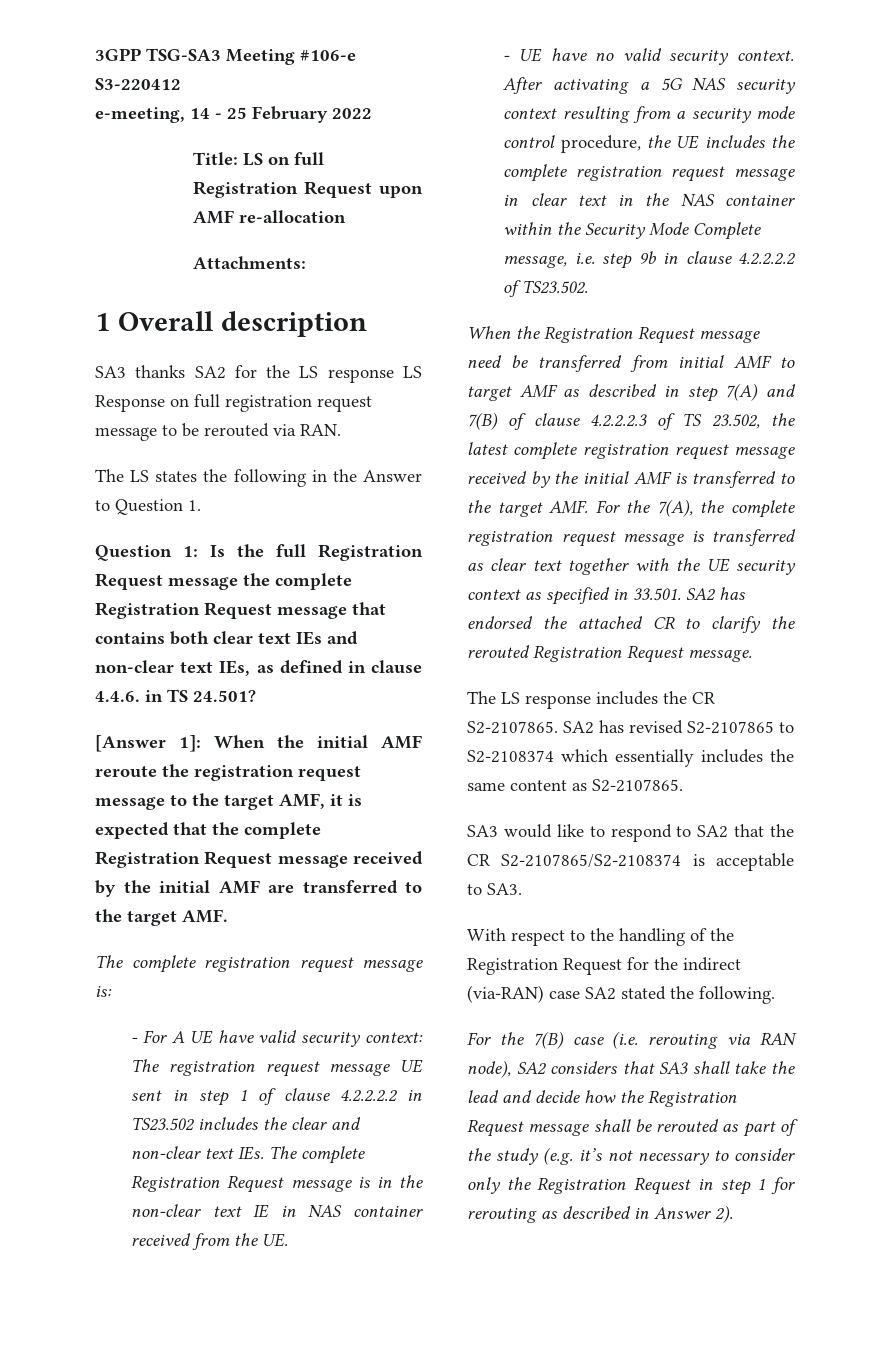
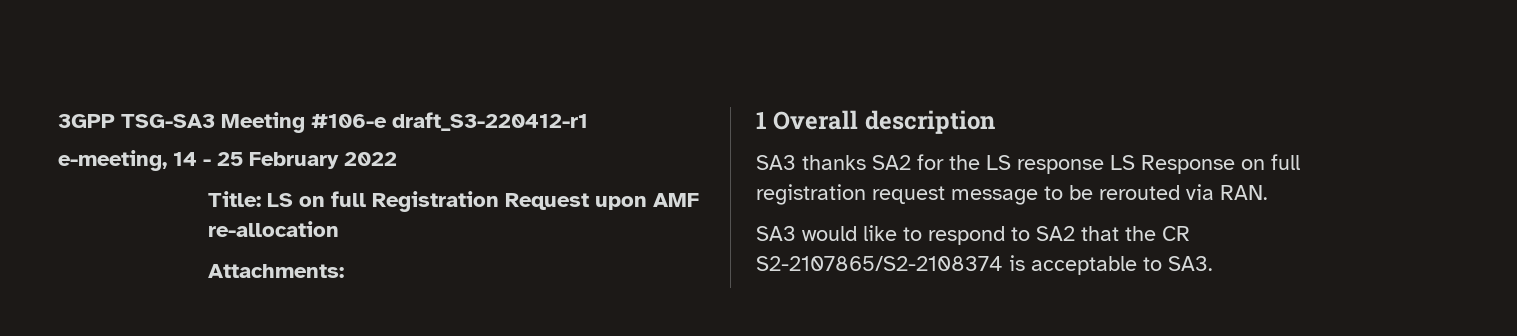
[95,78,181,90] S3-220412 -> [392,112,588,131] draft_S3-220412-r1
[95,469,422,487] [95,499,201,515] [95,544,423,561] [95,573,352,590] [95,602,386,619] [95,631,358,645] [95,660,422,676] [95,689,256,702] [95,735,422,752] [95,764,361,781] [95,793,362,810] [95,822,321,839] [95,851,423,868] [95,880,422,897] [95,909,228,926] [95,955,423,973] [95,986,112,997] [131,1030,423,1047] [131,1059,423,1077] [131,1088,423,1106] [131,1117,362,1131] [131,1146,366,1164] [131,1175,423,1193] [131,1204,424,1218] [131,1233,289,1250] [503,48,794,65] [503,77,796,94] [503,106,795,123] [503,135,795,153] [503,164,795,182] [503,193,795,206] [503,222,762,240] [503,251,796,269] [503,280,589,297] [467,326,760,344] [467,355,795,372] [467,383,796,402] [467,412,795,430] [467,442,795,460] [467,471,795,488] [467,499,795,518] [467,529,796,547] [467,558,796,575] [467,587,745,605] [467,616,795,633] [467,645,752,663] [467,691,715,709] [467,720,794,734] [467,749,794,767] [467,779,683,792] // The LS states the following in the Answer to Question 1. // Question 1: Is the full Registration Request message the complete Registration Request message that contains both clear text IEs and non-clear text IEs, as defined in clause 4.4.6. in TS 24.501? // [Answer 1]: When the initial AMF reroute the registration request message to the target AMF, it is expected that the complete Registration Request message received by the initial AMF are transferred to the target AMF. // The complete registration request message is: // - For A UE have valid security context: The registration request message UE sent in step 1 of clause 4.2.2.2.2 in TS23.502 includes the clear and non-clear text IEs. The complete Registration Request message is in the non-clear text IE in NAS container received from the UE. // - UE have no valid security context. After activating a 5G NAS security context resulting from a security mode control procedure, the UE includes the complete registration request message in clear text in the NAS container within the Security Mode Complete message, i.e. step 9b in clause 4.2.2.2.2 of TS23.502. // When the Registration Request message need be transferred from initial AMF to target AMF as described in step 7(A) and 7(B) of clause 4.2.2.2.3 of TS 23.502, the latest complete registration request message received by the initial AMF is transferred to the target AMF. For the 7(A), the complete registration request message is transferred as clear text together with the UE security context as specified in 33.501. SA2 has endorsed the attached CR to clarify the rerouted Registration Request message. // The LS response includes the CR S2-2107865. SA2 has revised S2-2107865 to S2-2108374 which essentially includes the same content as S2-2107865. -> (1268, 192) none
[467,928,734,946] [467,957,741,975] [467,985,775,1004] [467,1031,797,1049] [467,1060,795,1078] [467,1090,737,1107] [467,1119,798,1137] [467,1147,795,1165] [467,1177,795,1195] [467,1205,733,1223] // With respect to the handling of the Registration Request for the indirect (via-RAN) case SA2 stated the following. // For the 7(B) case (i.e. rerouting via RAN node), SA2 considers that SA3 shall take the lead and decide how the Registration Request message shall be rerouted as part of the study (e.g. it’s not necessary to consider only the Registration Request in step 1 for rerouting as described in Answer 2). -> (1213, 263) none

